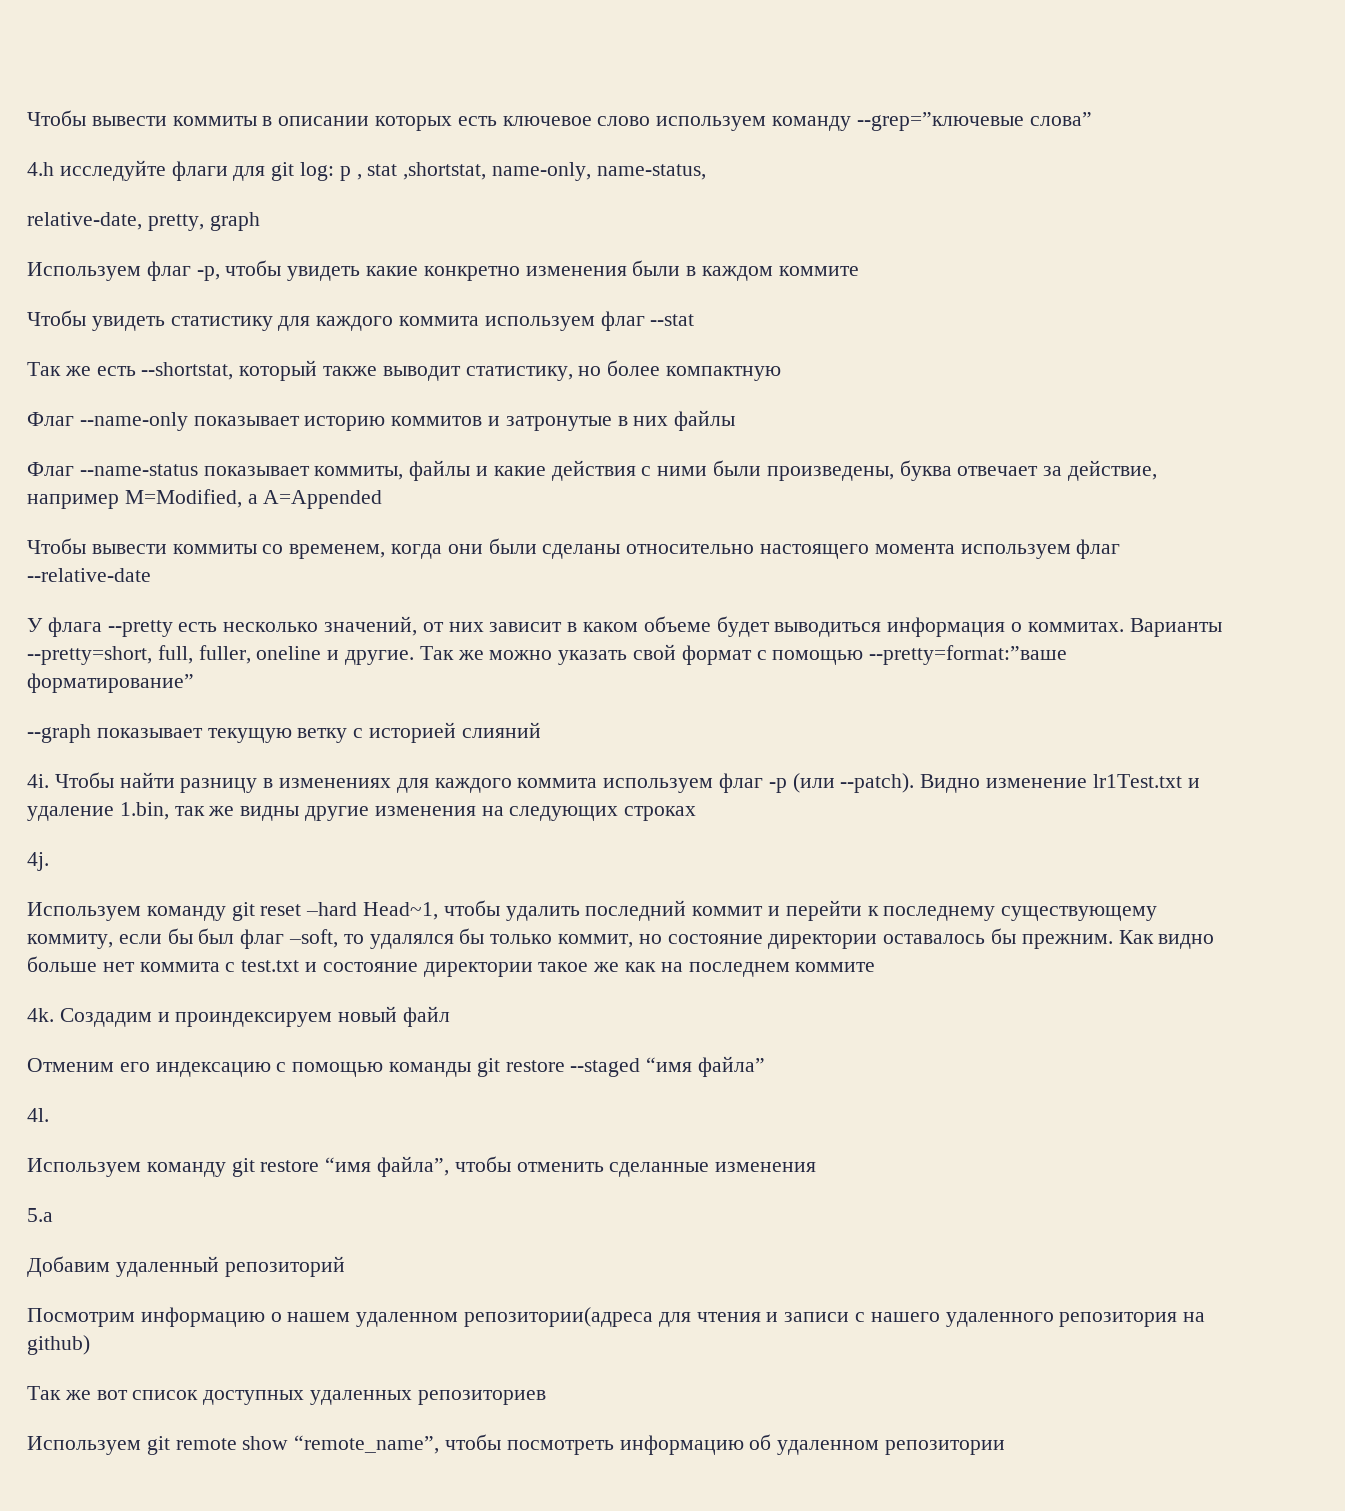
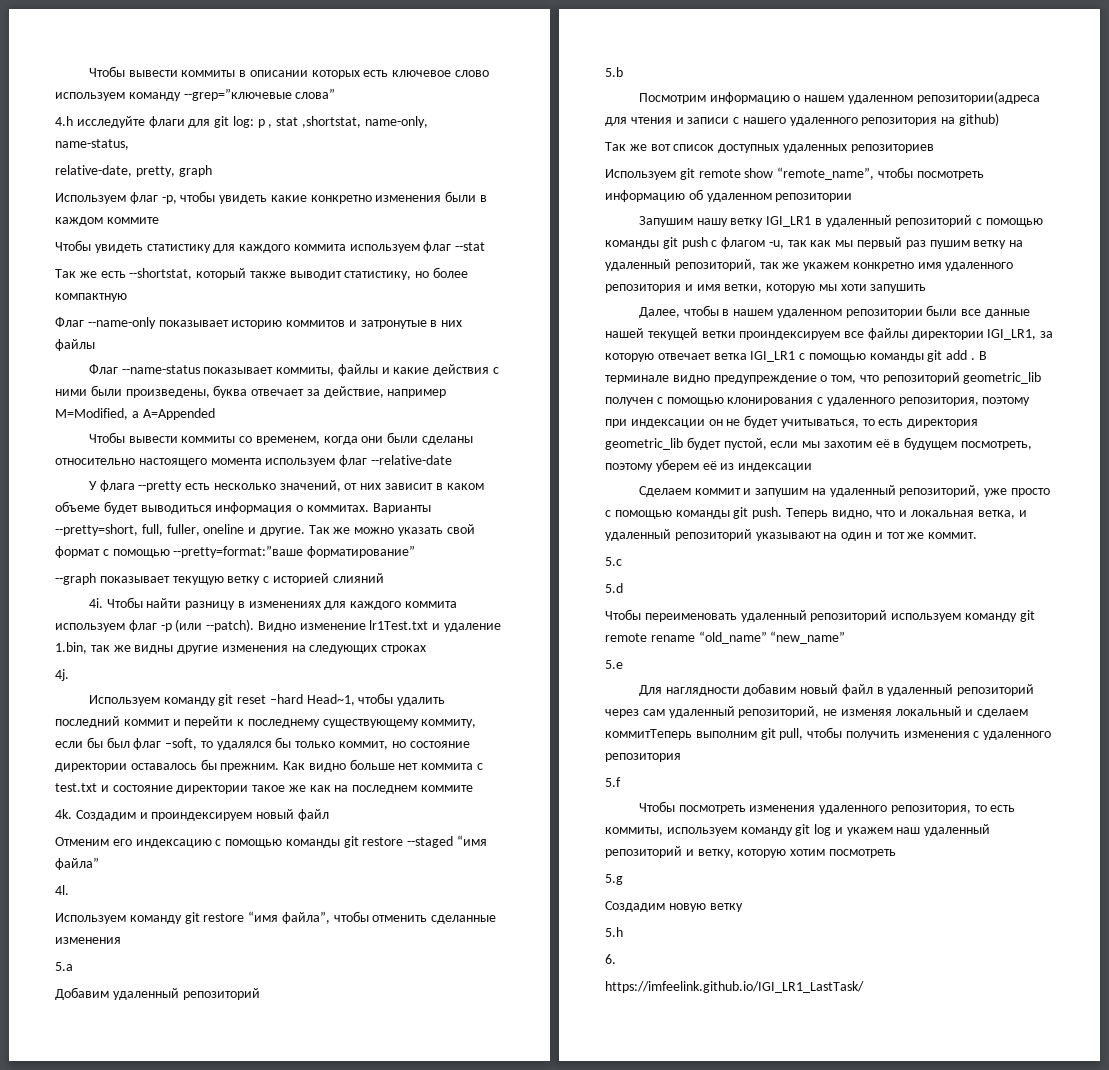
(345, 1266) none -> [605,67,623,77] // 5.b
(1006, 1447) none -> [638,215,1043,227] [605,237,1024,249] [605,259,1014,271] [605,284,927,293] [638,305,1030,318] [605,328,1054,340] [605,350,987,362] [605,372,1042,384] [605,397,1031,406] [605,415,979,428] [605,437,1033,450] [605,459,813,472] [638,485,1050,497] [605,507,1027,519] [605,529,978,541] [605,557,622,566] [605,583,623,593] [605,609,1035,622] [605,631,846,644] [605,660,623,669] [638,683,1035,696] [605,706,1029,718] [605,727,1052,740] [605,753,681,762] [605,777,621,787] [638,801,1016,814] [605,824,991,836] [605,846,896,858] [605,874,623,885] [605,901,743,912] [605,927,623,937] [605,954,616,964] [605,981,864,993] // Запушим нашу ветку IGI_LR1 в удаленный репозиторий с помощью команды git push с флагом -u, так как мы первый раз пушим ветку на удаленный репозиторий, так же укажем конкретно имя удаленного репозитория и имя ветки, которую мы хоти запушить // Далее, чтобы в нашем удаленном репозитории были все данные нашей текущей ветки проиндексируем все файлы директории IGI_LR1, за которую отвечает ветка IGI_LR1 с помощью команды git add . В терминале видно предупреждение о том, что репозиторий geometric_lib получен с помощью клонирования с удаленного репозитория, поэтому при индексации он не будет учитываться, то есть директория geometric_lib будет пустой, если мы захотим её в будущем посмотреть, поэтому уберем её из индексации // Сделаем коммит и запушим на удаленный репозиторий, уже просто с помощью команды git push. Теперь видно, что и локальная ветка, и удаленный репозиторий указывают на один и тот же коммит. // 5.c // 5.d // Чтобы переименовать удаленный репозиторий используем команду git remote rename “old_name” “new_name” // 5.e // Для наглядности добавим новый файл в удаленный репозиторий через сам удаленный репозиторий, не изменяя локальный и сделаем коммитТеперь выполним git pull, чтобы получить изменения с удаленного репозитория // 5.f // Чтобы посмотреть изменения удаленного репозитория, то есть коммиты, используем команду git log и укажем наш удаленный репозиторий и ветку, которую хотим посмотреть // 5.g // Создадим новую ветку // 5.h // 6. // https://imfeelink.github.io/IGI_LR1_LastTask/

